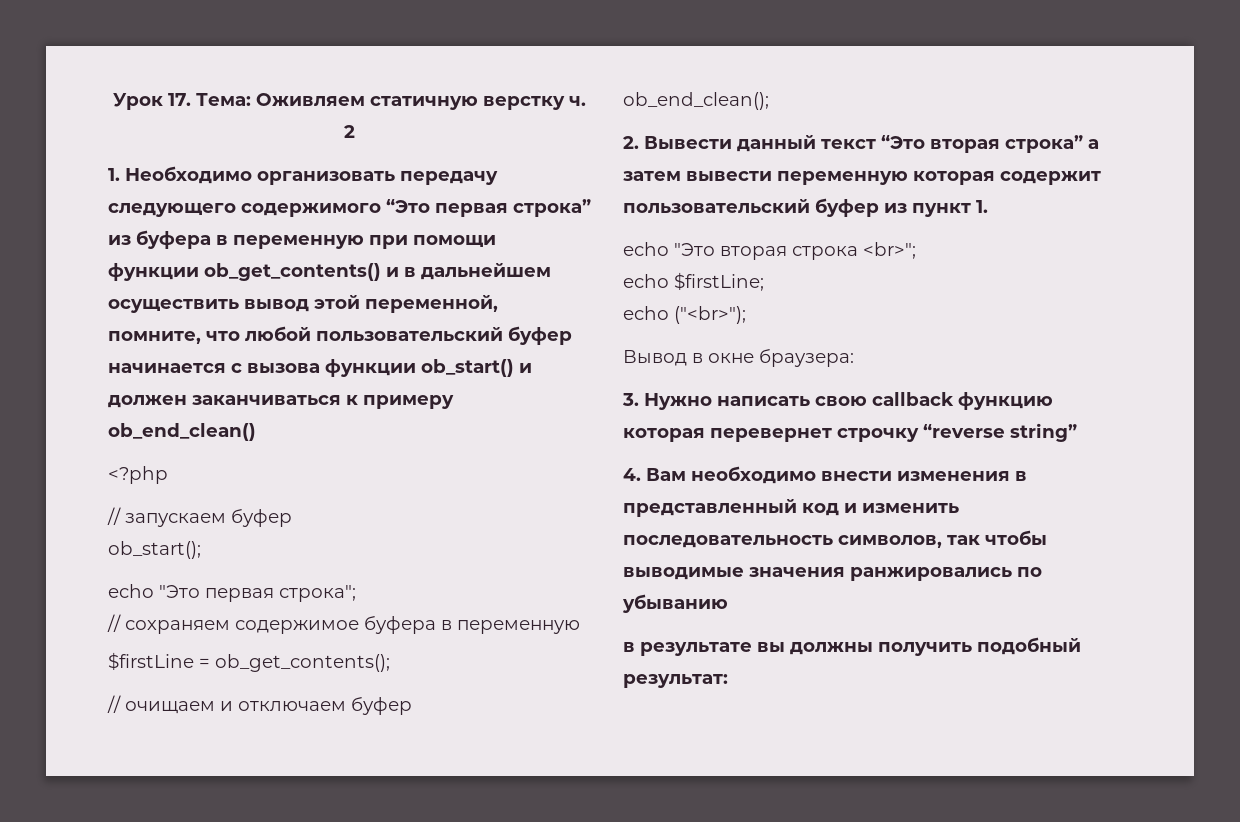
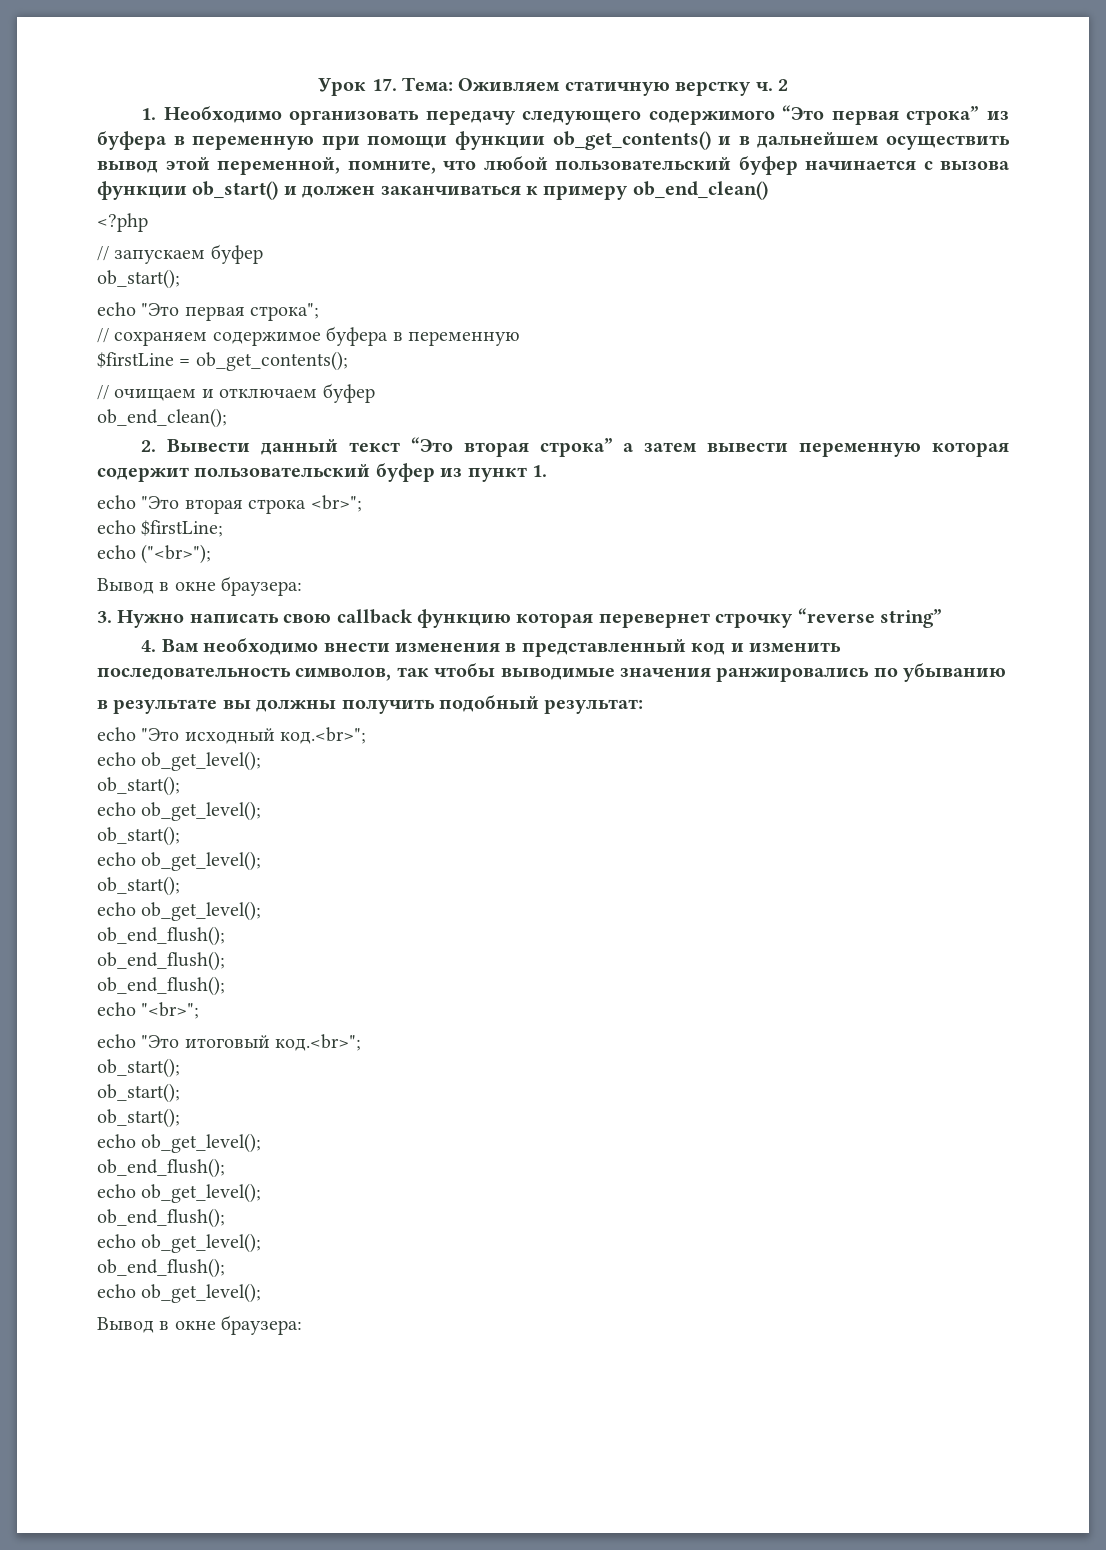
(728, 681) none -> [97,727,367,744] [97,751,262,771] [97,776,180,796] [97,801,262,821] [97,826,180,846] [97,851,262,871] [97,876,180,896] [97,901,262,921] [97,926,225,946] [97,951,225,971] [97,976,225,996] [97,1002,200,1019] [97,1034,362,1051] [97,1058,180,1078] [97,1083,180,1103] [97,1108,180,1128] [97,1133,262,1153] [97,1158,225,1178] [97,1183,262,1203] [97,1208,225,1228] [97,1233,262,1253] [97,1258,225,1278] [97,1283,262,1303] [97,1315,303,1335] // echo "Это исходный код.<br>"; // echo ob_get_level(); // ob_start(); // echo ob_get_level(); // ob_start(); // echo ob_get_level(); // ob_start(); // echo ob_get_level(); // ob_end_flush(); // ob_end_flush(); // ob_end_flush(); // echo "<br>"; // echo "Это итоговый код.<br>"; // ob_start(); // ob_start(); // ob_start(); // echo ob_get_level(); // ob_end_flush(); // echo ob_get_level(); // ob_end_flush(); // echo ob_get_level(); // ob_end_flush(); // echo ob_get_level(); // Вывод в окне браузера:

